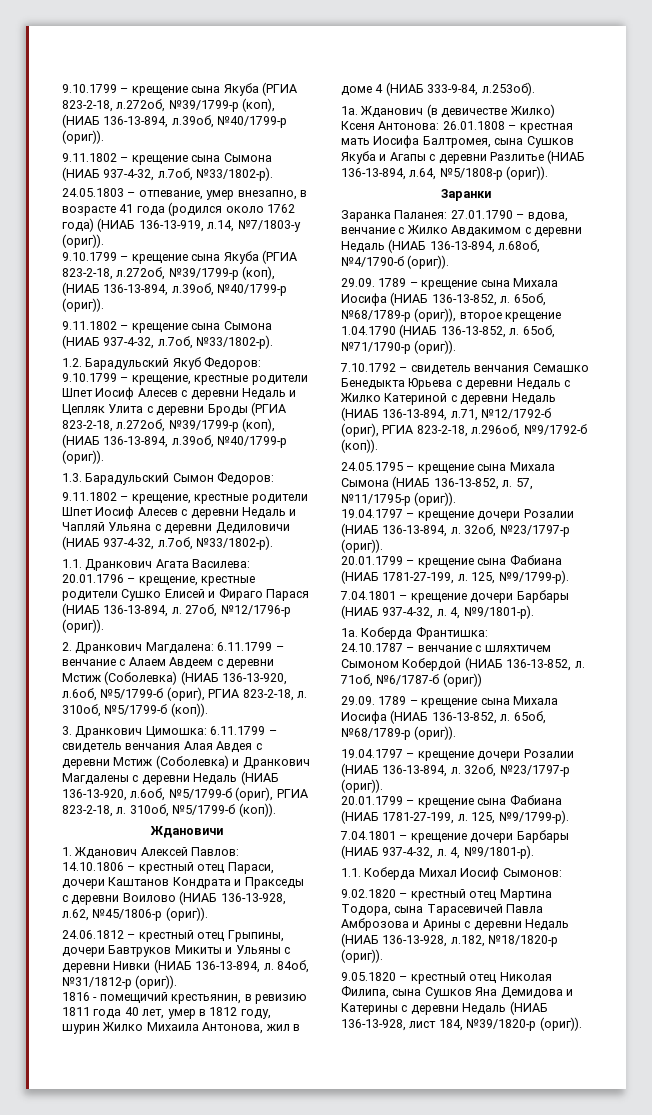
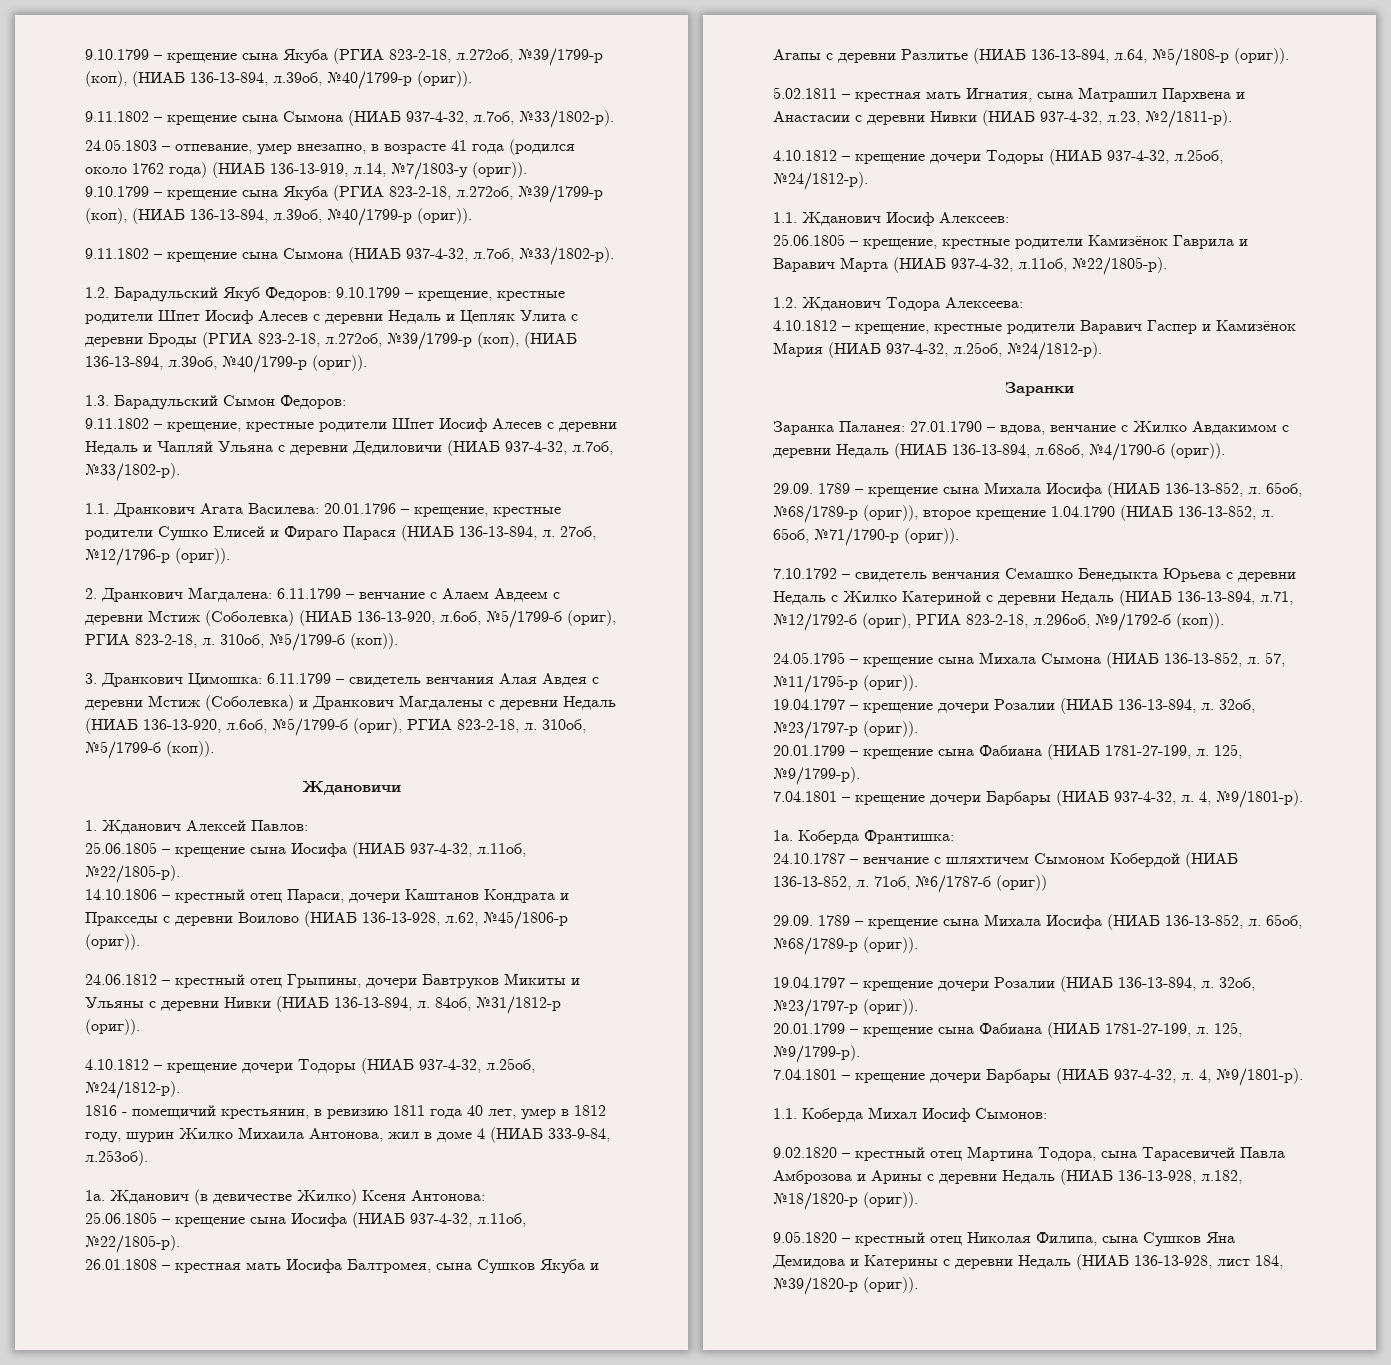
(240, 851) none -> [85,842,526,858] [85,865,180,883] // 25.06.1805 – крещение сына Иосифа (НИАБ 937-4-32, л.11об, №22/1805-р).
(178, 982) none -> [85,1058,535,1074] [85,1081,180,1099] // 4.10.1812 – крещение дочери Тодоры (НИАБ 937-4-32, л.25об, №24/1812-р).
(440, 125) none -> [85,1212,526,1228] [85,1235,180,1253] // 25.06.1805 – крещение сына Иосифа (НИАБ 937-4-32, л.11об, №22/1805-р). //
(549, 173) none -> [773,87,1245,102] [773,110,1232,128] [773,149,1223,165] [773,172,868,190] [773,212,1009,226] [773,234,1248,249] [773,257,1167,275] [773,297,1023,311] [773,320,1296,334] [773,342,1102,360] // 5.02.1811 – крестная мать Игнатия, сына Матрашил Пархвена и Анастасии с деревни Нивки (НИАБ 937-4-32, л.23, №2/1811-р). // 4.10.1812 – крещение дочери Тодоры (НИАБ 937-4-32, л.25об, №24/1812-р). // 1.1. Жданович Иосиф Алексеев: // 25.06.1805 – крещение, крестные родители Камизёнок Гаврила и Варавич Марта (НИАБ 937-4-32, л.11об, №22/1805-р). // 1.2. Жданович Тодора Алексеева: // 4.10.1812 – крещение, крестные родители Варавич Гаспер и Камизёнок Мария (НИАБ 937-4-32, л.25об, №24/1812-р).

